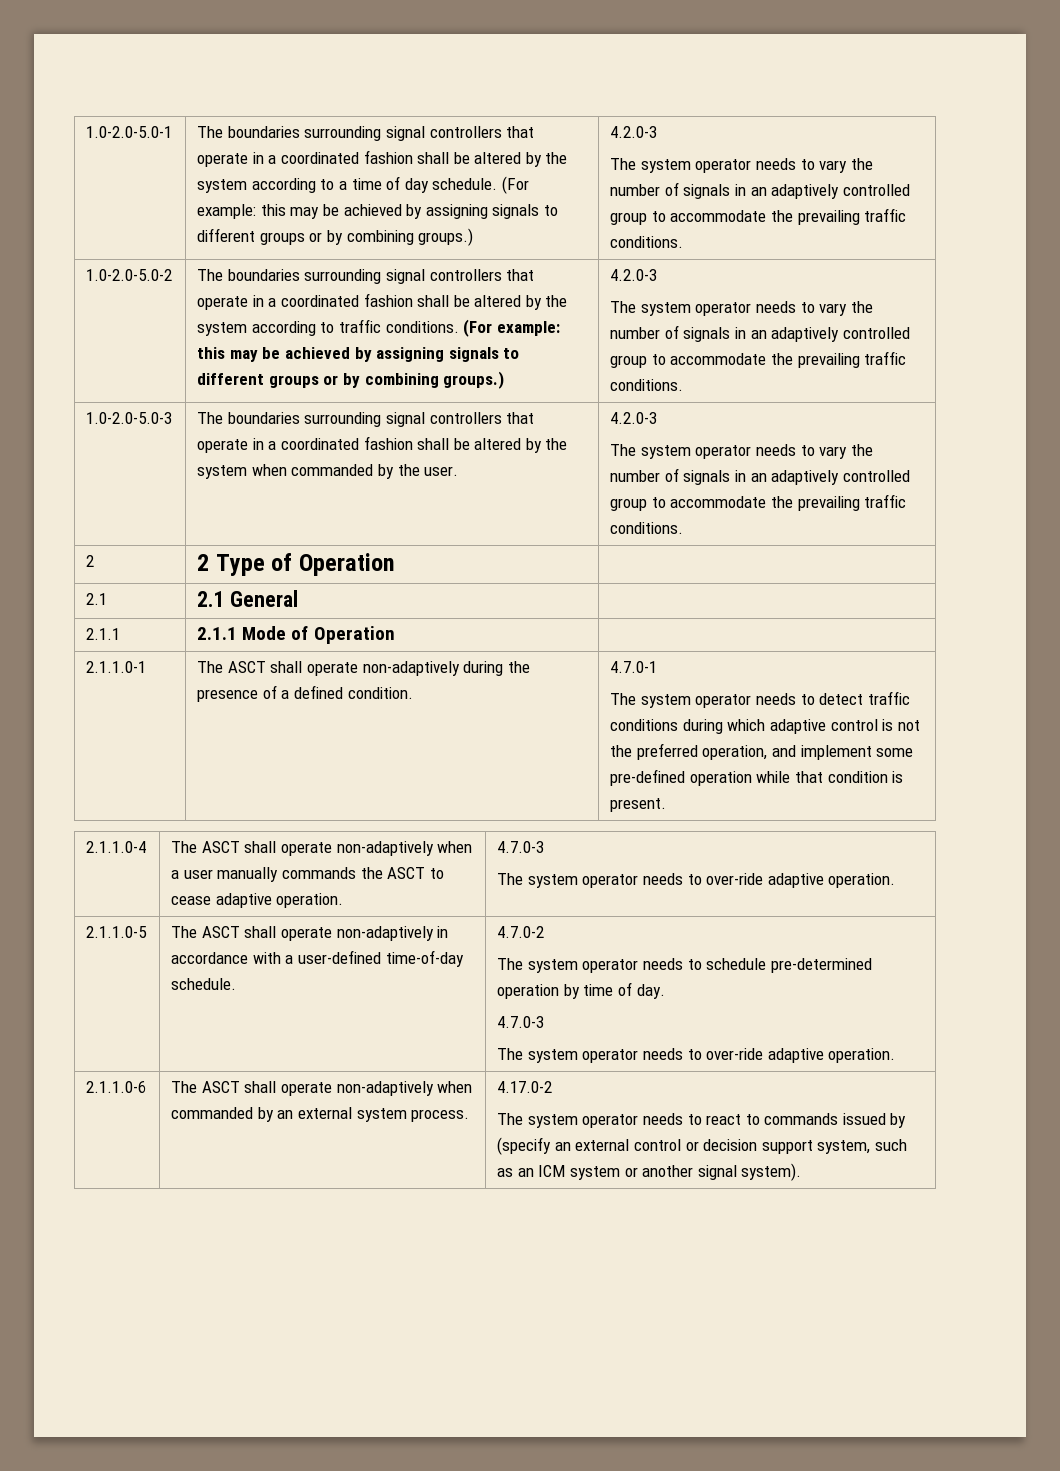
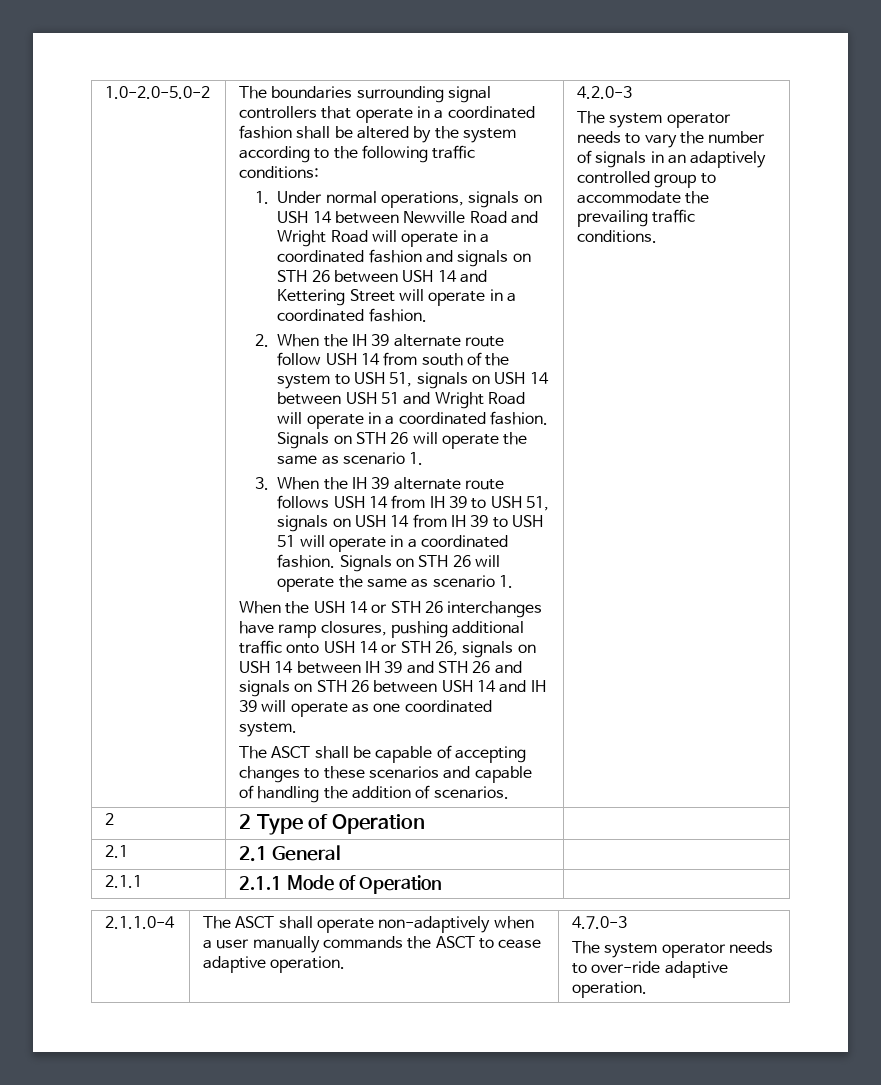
[86,126,173,138] [197,126,535,141] [197,150,568,167] [197,176,529,194] [197,204,558,219] [197,228,474,246] [610,126,658,138] [610,158,873,173] [610,182,910,199] [610,208,907,225] [610,236,684,248] 1.0-2.0-5.0-1 | The boundaries surrounding signal controllers that operate in a coordinated fashion shall be altered by the system according to a time of day schedule. (For example: this may be achieved by assigning signals to different groups or by combining groups.) | 4.2.0-3 // The system operator needs to vary the number of signals in an adaptively controlled group to accommodate the prevailing traffic conditions. // -> (105, 92) none
[338,319,560,337] [197,347,520,362] [197,371,505,389] [610,269,658,281] [610,301,873,316] [610,325,910,342] [610,351,907,368] [610,379,684,391] [86,412,173,424] [197,412,535,427] [197,436,568,453] [197,464,459,479] traffic conditions. (For example: this may be achieved by assigning signals to different groups or by combining groups.) | 4.2.0-3 // The system operator needs to vary the number of signals in an adaptively controlled group to accommodate the prevailing traffic conditions. // 1.0-2.0-5.0-3 | The boundaries surrounding signal controllers that operate in a coordinated fashion shall be altered by the system when commanded by the user. -> [333,145,476,163] [239,166,320,179] [255,191,542,208] [277,211,538,224] [277,230,489,247] [277,249,531,267] [277,270,487,283] [277,289,516,306] [277,308,427,322] [255,334,504,347] [277,352,510,366] [277,372,549,389] [277,392,525,409] [277,411,548,429] [277,432,528,449] [277,452,424,465] [255,477,504,490] [277,495,549,511] [277,514,543,532] [277,535,508,552] [277,554,500,572] [277,575,513,592] [239,601,543,618] [239,621,525,638] [239,640,536,658] [239,661,522,674] [239,680,546,697] [239,700,492,717] [239,722,298,737] [239,745,527,763] [239,766,532,783] [239,785,509,803] the following traffic conditions: // 1. Under normal operations, signals on USH 14 between Newville Road and Wright Road will operate in a coordinated fashion and signals on STH 26 between USH 14 and Kettering Street will operate in a coordinated fashion. // 2. When the IH 39 alternate route follow USH 14 from south of the system to USH 51, signals on USH 14 between USH 51 and Wright Road will operate in a coordinated fashion. Signals on STH 26 will operate the same as scenario 1. // 3. When the IH 39 alternate route follows USH 14 from IH 39 to USH 51, signals on USH 14 from IH 39 to USH 51 will operate in a coordinated fashion. Signals on STH 26 will operate the same as scenario 1. // When the USH 14 or STH 26 interchanges have ramp closures, pushing additional traffic onto USH 14 or STH 26, signals on USH 14 between IH 39 and STH 26 and signals on STH 26 between USH 14 and IH 39 will operate as one coordinated system. // The ASCT shall be capable of accepting changes to these scenarios and capable of handling the addition of scenarios.
[86,661,147,673] [197,661,530,676] [197,685,413,702] [610,661,658,673] [610,691,910,708] [610,719,920,734] [610,743,914,760] [610,769,904,786] [610,798,667,812] // 2.1.1.0-1 | The ASCT shall operate non-adaptively during the presence of a defined condition. | 4.7.0-1 // The system operator needs to detect traffic conditions during which adaptive control is not the preferred operation, and implement some pre-defined operation while that condition is present. -> (443, 884) none
[86,926,148,938] [171,926,449,941] [171,950,464,967] [171,978,237,990] [497,926,545,938] [497,958,872,973] [497,982,665,999] [497,1016,545,1028] [497,1048,896,1063] [86,1081,147,1093] [171,1081,473,1096] [171,1107,470,1122] [497,1081,553,1093] [497,1113,907,1128] [497,1137,907,1155] [497,1163,802,1181] // 2.1.1.0-5 | The ASCT shall operate non-adaptively in accordance with a user-defined time-of-day schedule. | 4.7.0-2 // The system operator needs to schedule pre-determined operation by time of day. // 4.7.0-3 // The system operator needs to over-ride adaptive operation. // 2.1.1.0-6 | The ASCT shall operate non-adaptively when commanded by an external system process. | 4.17.0-2 // The system operator needs to react to commands issued by (specify an external control or decision support system, such as an ICM system or another signal system). -> (648, 989) none

